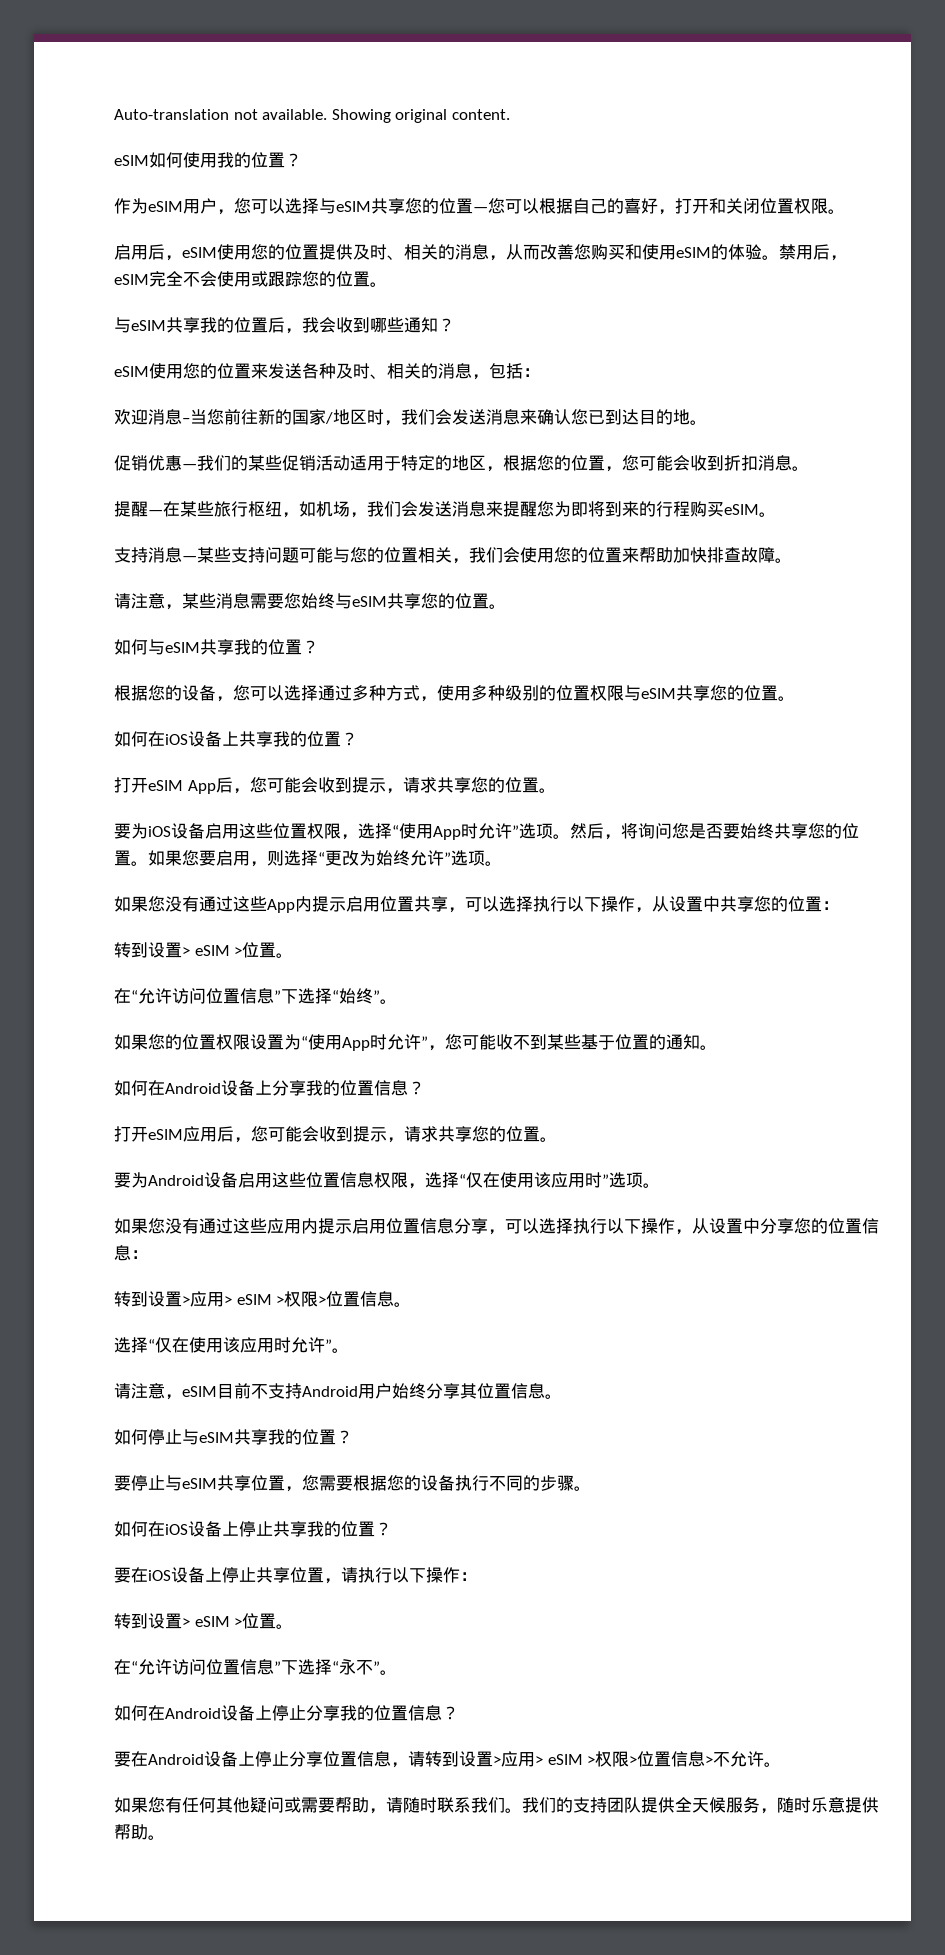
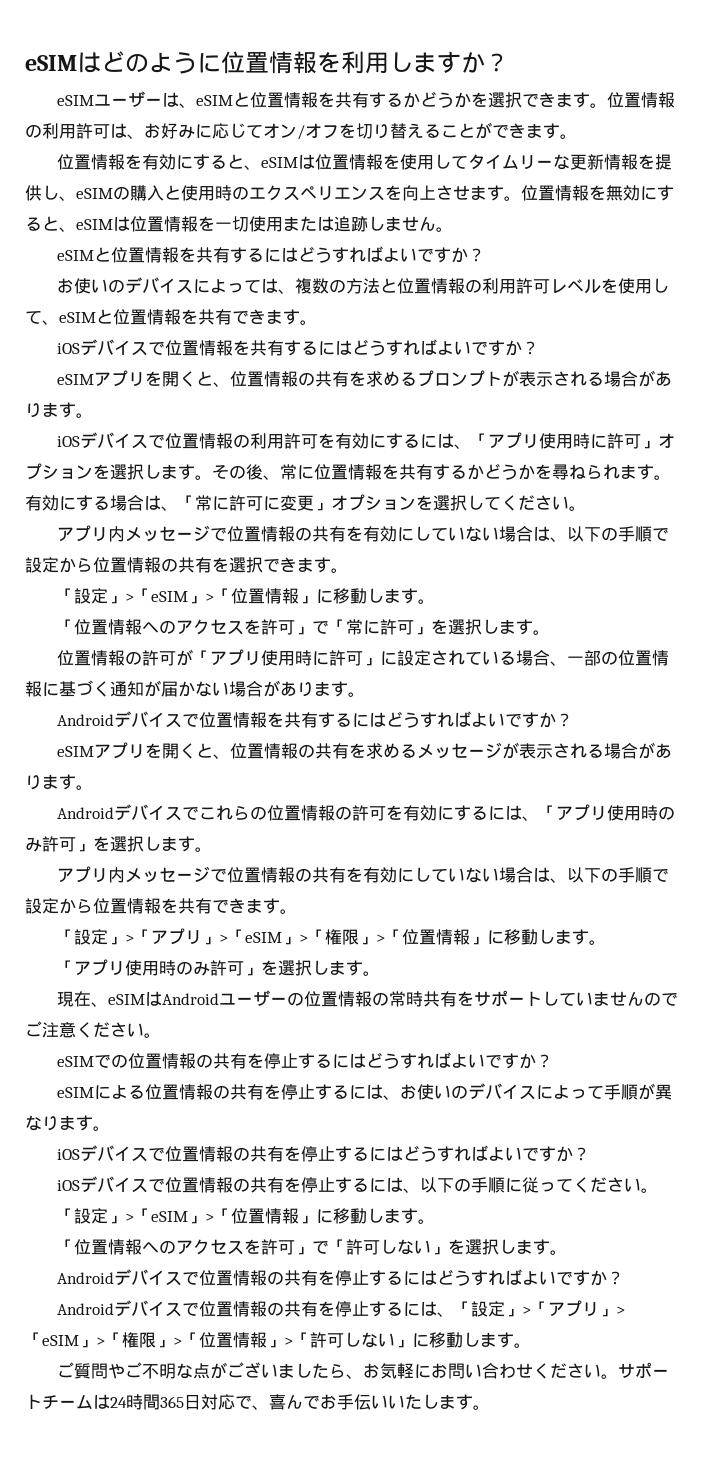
[114,109,510,123] [114,152,302,168] [114,198,845,215] [114,244,847,261] [114,271,387,287] [114,317,455,334] [114,363,540,380] [114,409,707,426] [114,455,809,472] [114,501,776,518] [114,547,792,564] [114,593,506,610] [114,639,319,655] [114,685,795,702] [114,731,358,747] [114,777,556,794] [114,823,859,840] [114,850,502,867] [114,896,839,913] [114,942,294,958] [114,988,397,1004] [114,1034,717,1051] [114,1080,425,1096] [114,1126,557,1143] [114,1172,660,1189] [114,1218,879,1235] [114,1245,148,1261] [114,1291,412,1307] [114,1337,349,1353] [114,1383,562,1400] [114,1429,353,1445] [114,1475,591,1492] [114,1521,392,1537] [114,1567,477,1584] [114,1613,294,1629] [114,1659,397,1675] [114,1705,459,1721] [114,1751,782,1768] [114,1797,879,1814] [114,1824,148,1840] Auto-translation not available. Showing original content. // eSIM如何使用我的位置？ // 作为eSIM用户，您可以选择与eSIM共享您的位置—您可以根据自己的喜好，打开和关闭位置权限。 // 启用后，eSIM使用您的位置提供及时、相关的消息，从而改善您购买和使用eSIM的体验。禁用后，eSIM完全不会使用或跟踪您的位置。 // 与eSIM共享我的位置后，我会收到哪些通知？ // eSIM使用您的位置来发送各种及时、相关的消息，包括： // 欢迎消息–当您前往新的国家/地区时，我们会发送消息来确认您已到达目的地。 // 促销优惠—我们的某些促销活动适用于特定的地区，根据您的位置，您可能会收到折扣消息。 // 提醒—在某些旅行枢纽，如机场，我们会发送消息来提醒您为即将到来的行程购买eSIM。 // 支持消息—某些支持问题可能与您的位置相关，我们会使用您的位置来帮助加快排查故障。 // 请注意，某些消息需要您始终与eSIM共享您的位置。 // 如何与eSIM共享我的位置？ // 根据您的设备，您可以选择通过多种方式，使用多种级别的位置权限与eSIM共享您的位置。 // 如何在iOS设备上共享我的位置？ // 打开eSIM App后，您可能会收到提示，请求共享您的位置。 // 要为iOS设备启用这些位置权限，选择“使用App时允许”选项。然后，将询问您是否要始终共享您的位置。如果您要启用，则选择“更改为始终允许”选项。 // 如果您没有通过这些App内提示启用位置共享，可以选择执行以下操作，从设置中共享您的位置： // 转到设置> eSIM >位置。 // 在“允许访问位置信息”下选择“始终”。 // 如果您的位置权限设置为“使用App时允许”，您可能收不到某些基于位置的通知。 // 如何在Android设备上分享我的位置信息？ // 打开eSIM应用后，您可能会收到提示，请求共享您的位置。 // 要为Android设备启用这些位置信息权限，选择“仅在使用该应用时”选项。 // 如果您没有通过这些应用内提示启用位置信息分享，可以选择执行以下操作，从设置中分享您的位置信息： // 转到设置>应用> eSIM >权限>位置信息。 // 选择“仅在使用该应用时允许”。 // 请注意，eSIM目前不支持Android用户始终分享其位置信息。 // 如何停止与eSIM共享我的位置？ // 要停止与eSIM共享位置，您需要根据您的设备执行不同的步骤。 // 如何在iOS设备上停止共享我的位置？ // 要在iOS设备上停止共享位置，请执行以下操作： // 转到设置> eSIM >位置。 // 在“允许访问位置信息”下选择“永不”。 // 如何在Android设备上停止分享我的位置信息？ // 要在Android设备上停止分享位置信息，请转到设置>应用> eSIM >权限>位置信息>不允许。 // 如果您有任何其他疑问或需要帮助，请随时联系我们。我们的支持团队提供全天候服务，随时乐意提供帮助 -> [25,51,509,74] [57,91,676,108] [25,122,577,140] [57,154,673,170] [25,185,674,201] [25,216,453,232] [57,246,486,263] [57,277,670,294] [25,309,317,325] [57,339,540,356] [57,370,673,387] [25,402,93,418] [57,432,676,449] [25,463,671,480] [25,494,586,511] [57,525,670,542] [25,557,348,573] [57,588,436,604] [57,619,551,635] [57,649,670,666] [25,680,365,697] [57,711,574,728] [57,742,673,759] [25,774,93,790] [57,804,676,821] [25,836,212,852] [57,866,670,883] [25,898,297,914] [57,928,607,945] [57,959,381,976] [57,990,679,1007] [25,1021,161,1038] [57,1052,554,1069] [57,1083,673,1100] [25,1115,110,1131] [57,1145,591,1162] [57,1176,659,1193] [57,1208,436,1224] [57,1239,568,1255] [57,1269,625,1286] [57,1300,626,1317] [25,1332,531,1348] [57,1362,670,1379] [25,1394,473,1410] eSIMはどのように位置情報を利用しますか？ // eSIMユーザーは、eSIMと位置情報を共有するかどうかを選択できます。位置情報の利用許可は、お好みに応じてオン/オフを切り替えることができます。 // 位置情報を有効にすると、eSIMは位置情報を使用してタイムリーな更新情報を提供し、eSIMの購入と使用時のエクスペリエンスを向上させます。位置情報を無効にすると、eSIMは位置情報を一切使用または追跡しません。 // eSIMと位置情報を共有するにはどうすればよいですか？ // お使いのデバイスによっては、複数の方法と位置情報の利用許可レベルを使用して、eSIMと位置情報を共有できます。 // iOSデバイスで位置情報を共有するにはどうすればよいですか？ // eSIMアプリを開くと、位置情報の共有を求めるプロンプトが表示される場合があります。 // iOSデバイスで位置情報の利用許可を有効にするには、「アプリ使用時に許可」オプションを選択します。その後、常に位置情報を共有するかどうかを尋ねられます。有効にする場合は、「常に許可に変更」オプションを選択してください。 // アプリ内メッセージで位置情報の共有を有効にしていない場合は、以下の手順で設定から位置情報の共有を選択できます。 // 「設定」>「eSIM」>「位置情報」に移動します。 // 「位置情報へのアクセスを許可」で「常に許可」を選択します。 // 位置情報の許可が「アプリ使用時に許可」に設定されている場合、一部の位置情報に基づく通知が届かない場合があります。 // Androidデバイスで位置情報を共有するにはどうすればよいですか？ // eSIMアプリを開くと、位置情報の共有を求めるメッセージが表示される場合があります。 // Androidデバイスでこれらの位置情報の許可を有効にするには、「アプリ使用時のみ許可」を選択します。 // アプリ内メッセージで位置情報の共有を有効にしていない場合は、以下の手順で設定から位置情報を共有できます。 // 「設定」>「アプリ」>「eSIM」>「権限」>「位置情報」に移動します。 // 「アプリ使用時のみ許可」を選択します。 // 現在、eSIMはAndroidユーザーの位置情報の常時共有をサポートしていませんのでご注意ください。 // eSIMでの位置情報の共有を停止するにはどうすればよいですか？ // eSIMによる位置情報の共有を停止するには、お使いのデバイスによって手順が異なります。 // iOSデバイスで位置情報の共有を停止するにはどうすればよいですか？ // iOSデバイスで位置情報の共有を停止するには、以下の手順に従ってください。 // 「設定」>「eSIM」>「位置情報」に移動します。 // 「位置情報へのアクセスを許可」で「許可しない」を選択します。 // Androidデバイスで位置情報の共有を停止するにはどうすればよいですか？ // Androidデバイスで位置情報の共有を停止するには、「設定」>「アプリ」>「eSIM」>「権限」>「位置情報」>「許可しない」に移動します。 // ご質問やご不明な点がございましたら、お気軽にお問い合わせください。サポートチームは24時間365日対応で、喜んでお手伝いいたします

